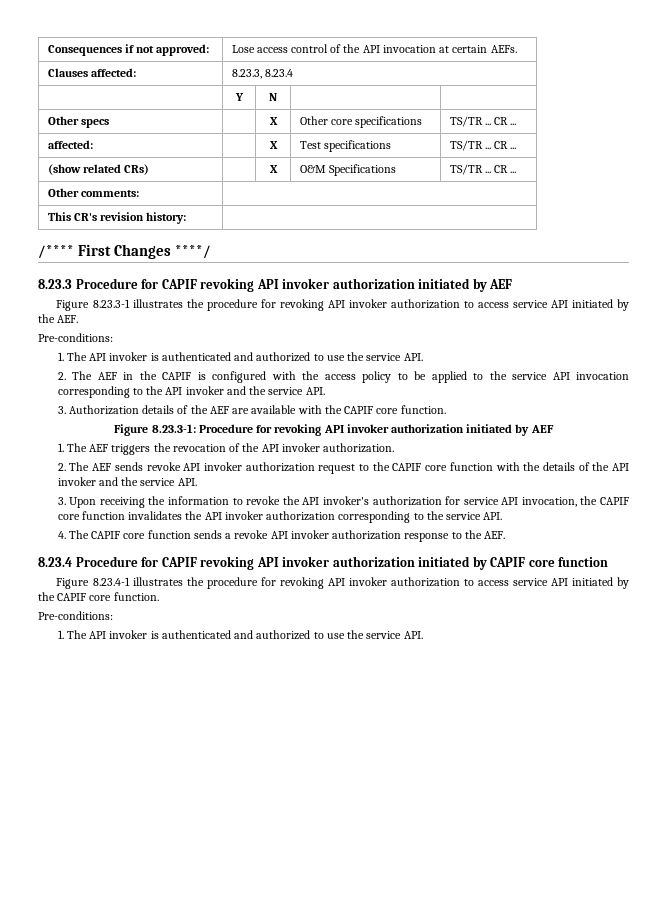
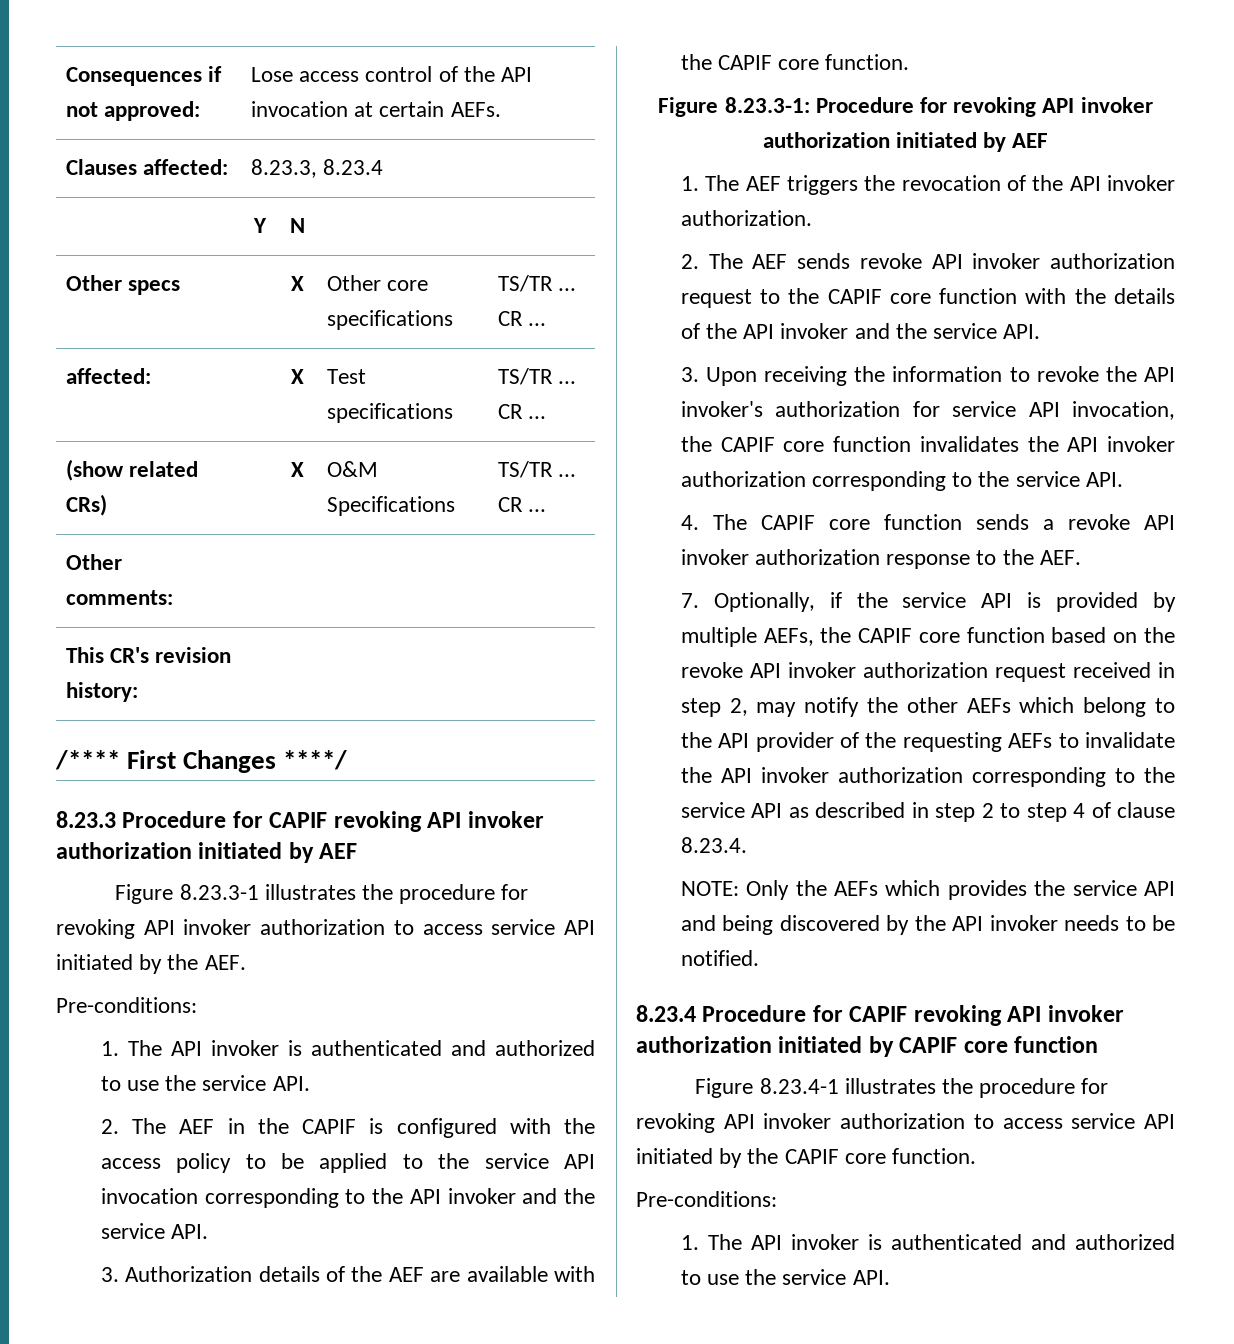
(506, 535) none -> [680,592,1176,612] [680,627,1175,647] [680,662,1175,682] [680,697,1175,717] [680,732,1175,752] [680,767,1175,787] [680,802,1175,822] [680,837,747,853] [680,880,1175,900] [680,915,1175,935] [680,950,759,966] // 7. Optionally, if the service API is provided by multiple AEFs, the CAPIF core function based on the revoke API invoker authorization request received in step 2, may notify the other AEFs which belong to the API provider of the requesting AEFs to invalidate the API invoker authorization corresponding to the service API as described in step 2 to step 4 of clause 8.23.4. // NOTE: Only the AEFs which provides the service API and being discovered by the API invoker needs to be notified.

